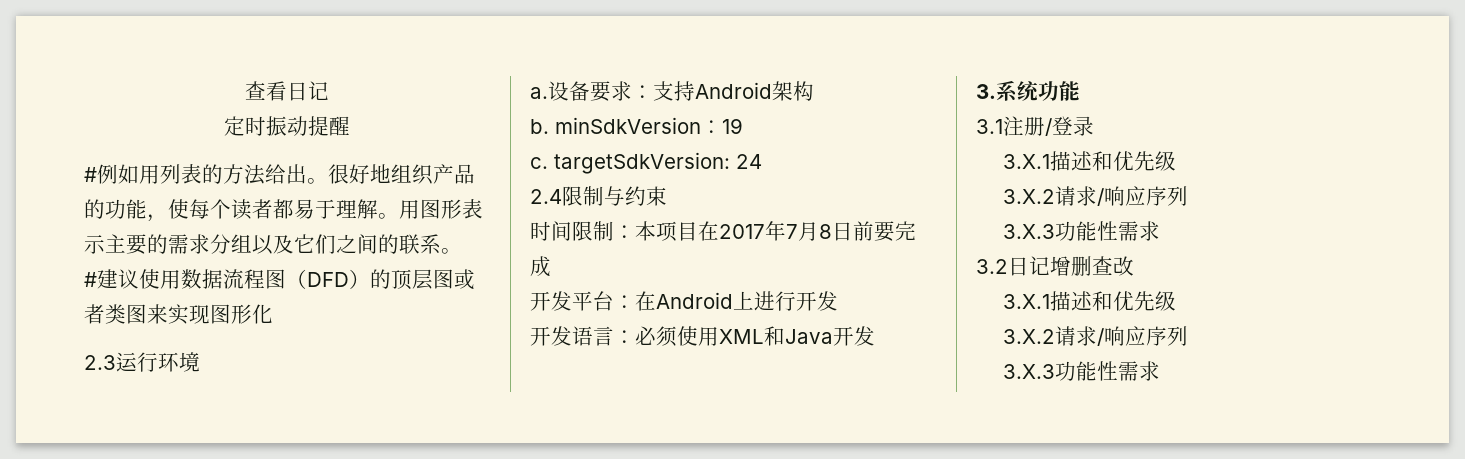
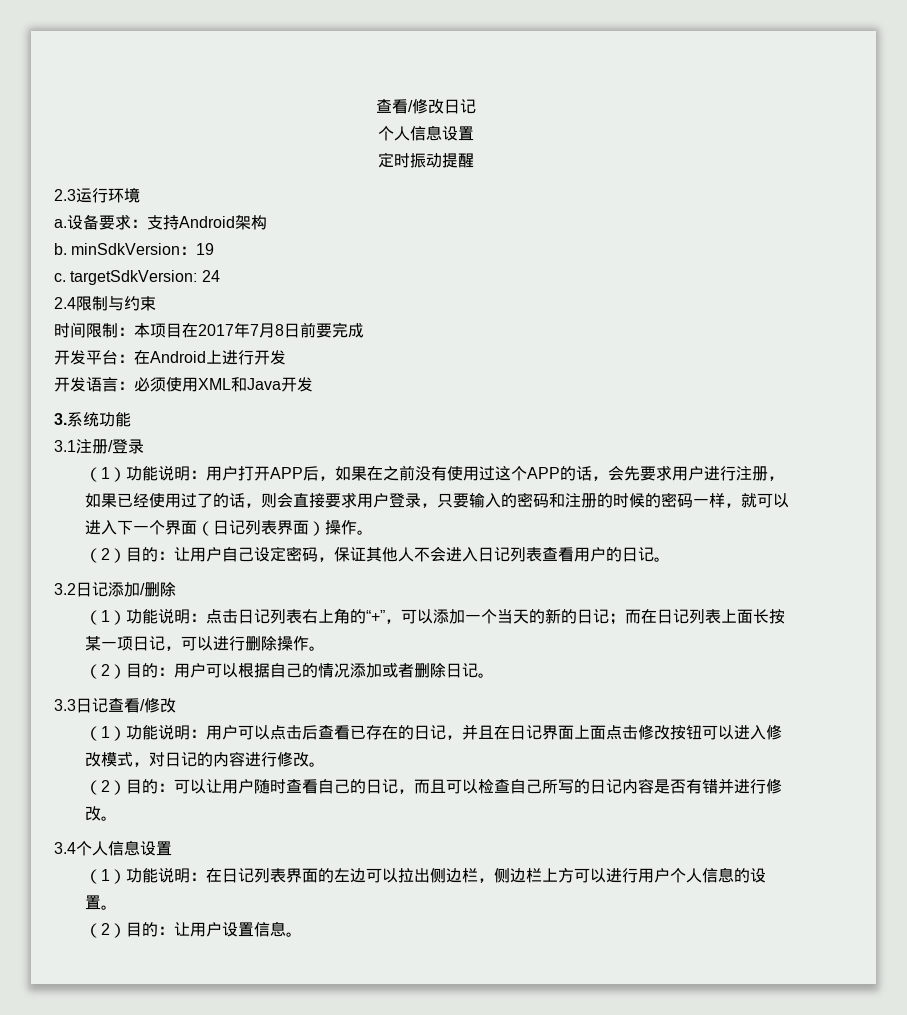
[244,81,329,101] 查看日记 -> [375,98,476,114] [377,125,474,141] 查看/修改日记 // 个人信息设置
[84,164,475,185] [84,199,483,222] [84,234,462,255] [84,269,475,290] [84,304,273,325] // #例如用列表的方法给出。很好地组织产品的功能，使每个读者都易于理解。用图形表示主要的需求分组以及它们之间的联系。 // #建议使用数据流程图（DFD）的顶层图或者类图来实现图形化 -> (474, 160) none
[1002,151,1176,171] [1002,186,1188,206] [1002,221,1160,241] [976,256,1134,276] [1002,291,1176,311] [1002,326,1188,346] [1002,361,1160,381] 3.X.1描述和优先级 // 3.X.2请求/响应序列 // 3.X.3功能性需求 // 3.2日记增删查改 // 3.X.1描述和优先级 // 3.X.2请求/响应序列 // 3.X.3功能性需求 -> [84,465,784,482] [84,492,789,508] [84,520,373,536] [84,546,670,563] [54,582,176,597] [84,608,785,625] [84,636,325,651] [84,663,494,679] [54,697,176,713] [84,724,782,741] [84,751,325,767] [84,778,782,795] [84,806,117,821] [54,840,172,856] [84,867,766,884] [84,895,117,910] [84,921,302,938] （1）功能说明：用户打开APP后，如果在之前没有使用过这个APP的话，会先要求用户进行注册，如果已经使用过了的话，则会直接要求用户登录，只要输入的密码和注册的时候的密码一样，就可以进入下一个界面（日记列表界面）操作。 // （2）目的：让用户自己设定密码，保证其他人不会进入日记列表查看用户的日记。 // 3.2日记添加/删除 // （1）功能说明：点击日记列表右上角的“+”，可以添加一个当天的新的日记；而在日记列表上面长按某一项日记，可以进行删除操作。 // （2）目的：用户可以根据自己的情况添加或者删除日记。 // 3.3日记查看/修改 // （1）功能说明：用户可以点击后查看已存在的日记，并且在日记界面上面点击修改按钮可以进入修改模式，对日记的内容进行修改。 // （2）目的：可以让用户随时查看自己的日记，而且可以检查自己所写的日记内容是否有错并进行修改。 // 3.4个人信息设置 // （1）功能说明：在日记列表界面的左边可以拉出侧边栏，侧边栏上方可以进行用户个人信息的设置。 // （2）目的：让用户设置信息。

